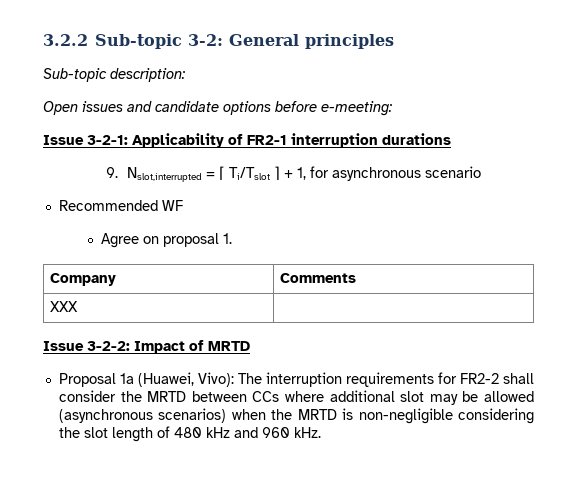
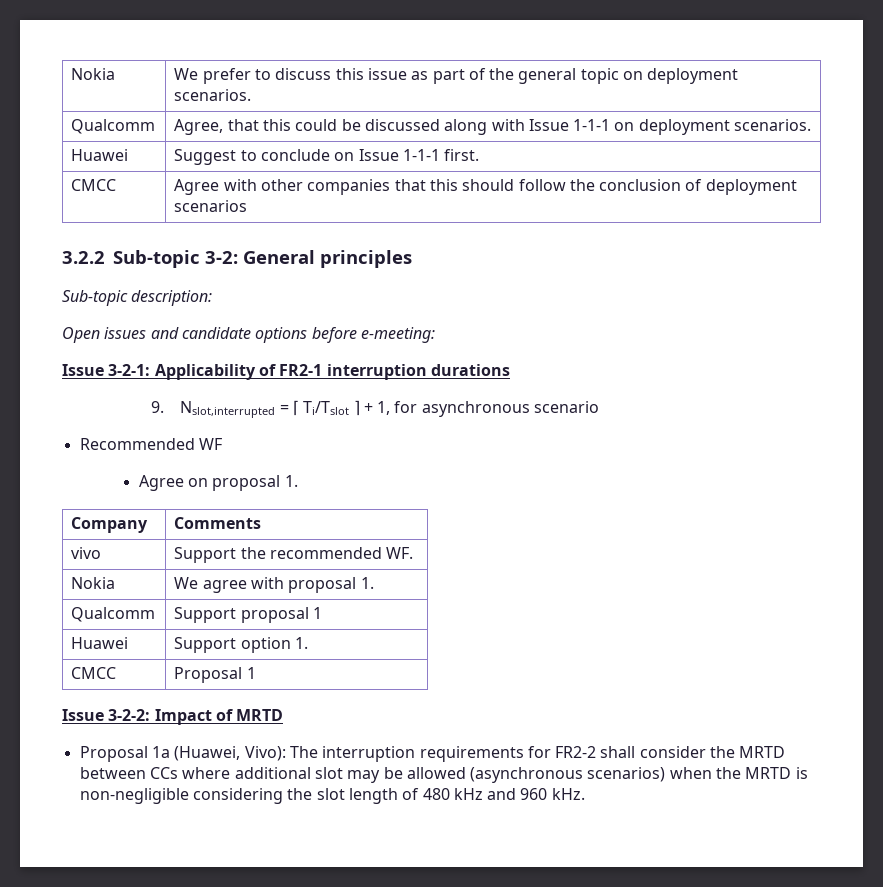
(43, 40) none -> [71,68,116,80] [174,68,739,84] [174,89,252,101] [71,119,156,134] [174,119,812,135] [71,149,129,161] [174,149,480,165] [71,179,117,191] [174,179,797,195] [174,200,248,212] Nokia | We prefer to discuss this issue as part of the general topic on deployment scenarios. // Qualcomm | Agree, that this could be discussed along with Issue 1-1-1 on deployment scenarios. // Huawei | Suggest to conclude on Issue 1-1-1 first. // CMCC | Agree with other companies that this should follow the conclusion of deployment scenarios //
[50,301,79,312] XXX | -> [71,547,102,559] [174,547,414,563] [71,577,116,589] [174,577,374,593] [71,607,156,622] [174,607,322,623] [71,637,129,649] [174,637,308,653] [71,667,117,679] [174,667,256,683] vivo | Support the recommended WF. // Nokia | We agree with proposal 1. // Qualcomm | Support proposal 1 // Huawei | Support option 1. // CMCC | Proposal 1

